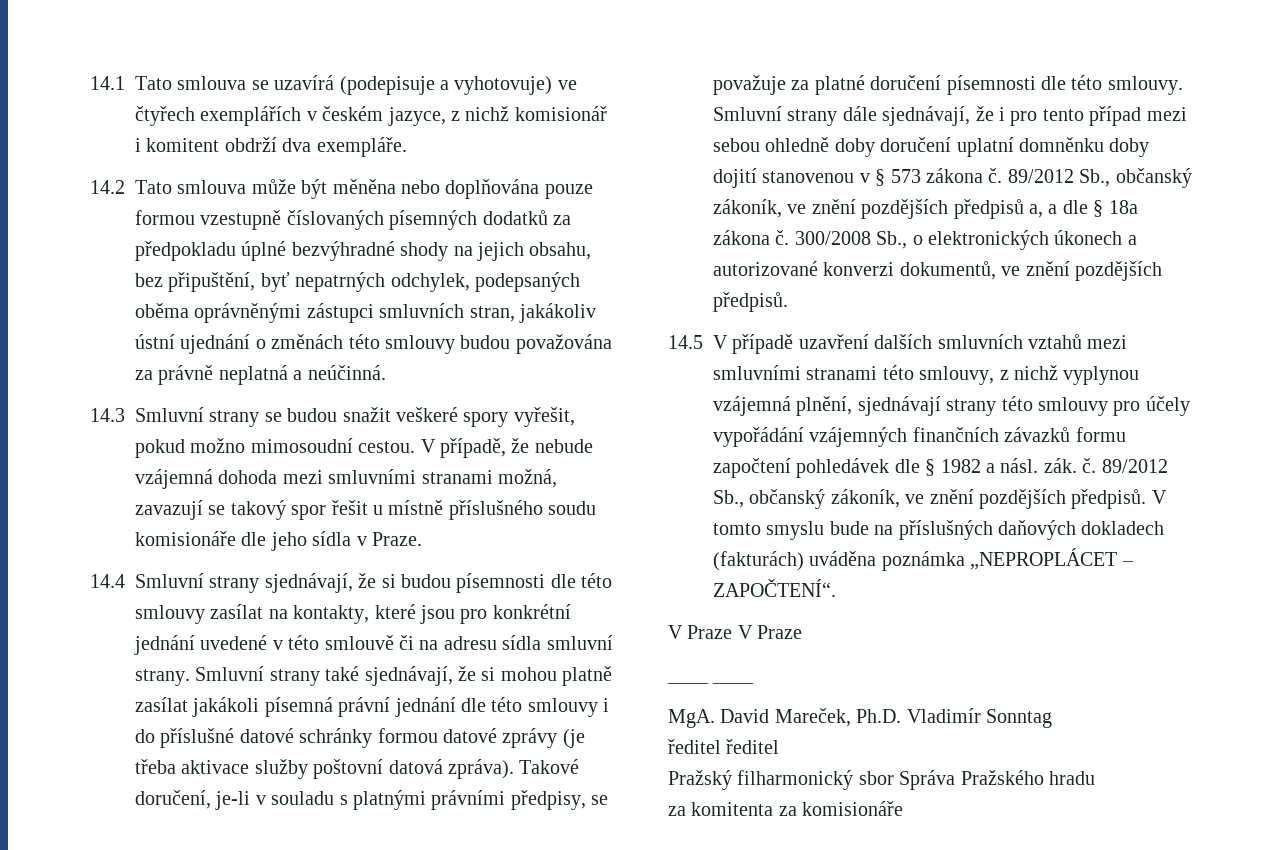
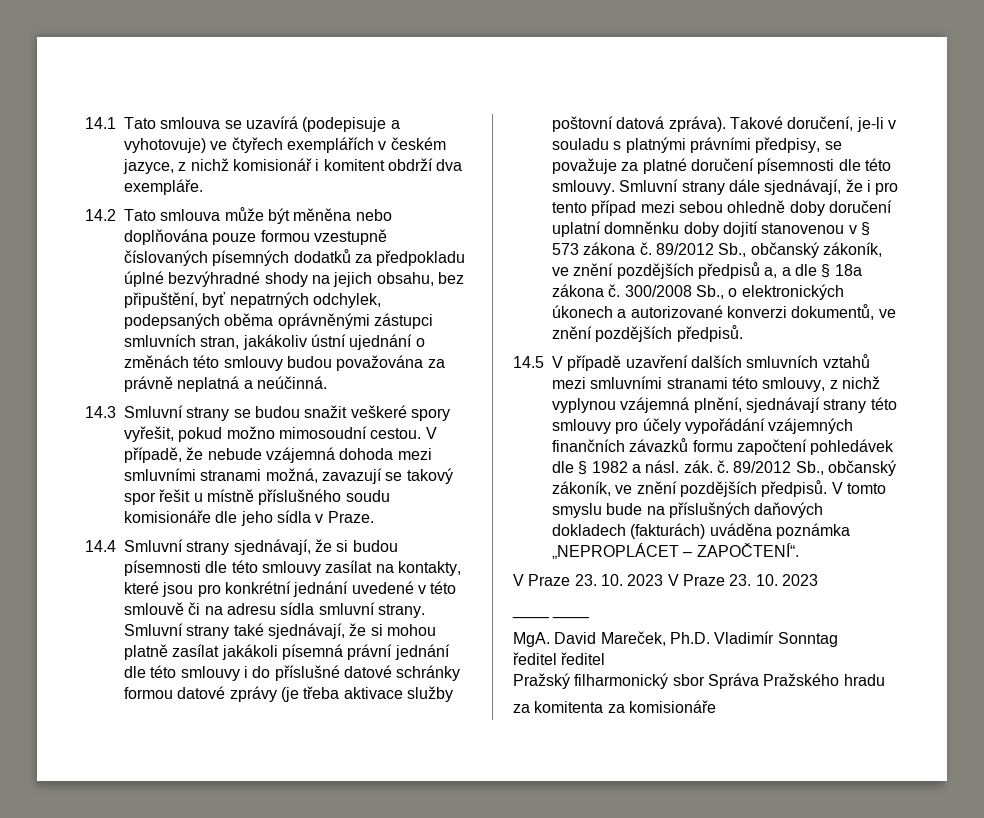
[737,625,803,639] V Praze -> [574,574,818,586] 23. 10. 2023 V Praze 23. 10. 2023

